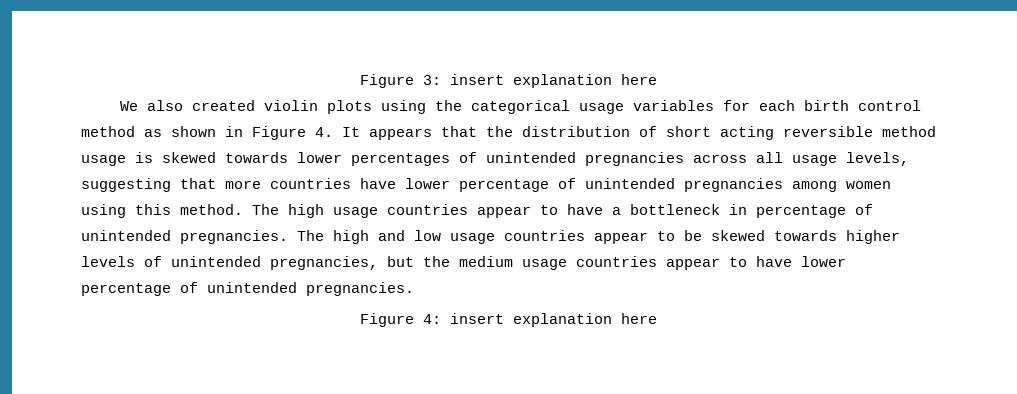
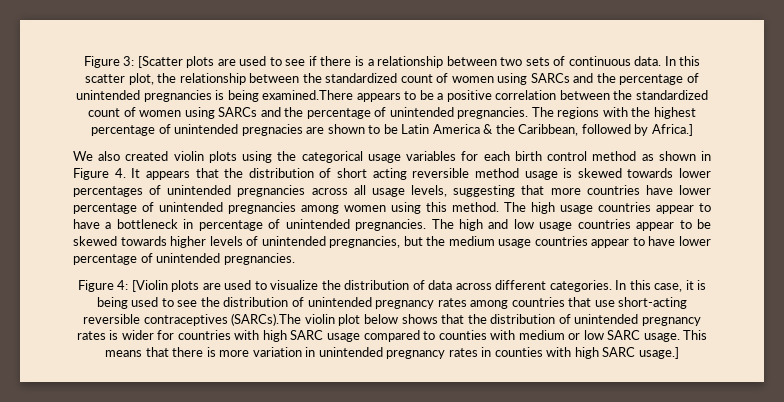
[450,74,657,88] insert explanation here -> [137,56,701,68] [85,73,699,85] [76,90,708,102] [88,107,696,119] [91,124,693,136] [Scatter plots are used to see if there is a relationship between two sets of continuous data. In this scatter plot, the relationship between the standardized count of women using SARCs and the percentage of unintended pregnancies is being examined.There appears to be a positive correlation between the standardized count of women using SARCs and the percentage of unintended pregnancies. The regions with the highest percentage of unintended pregnacies are shown to be Latin America & the Caribbean, followed by Africa.]
[450,313,657,327] insert explanation here -> [131,280,707,292] [96,297,688,309] [83,313,701,326] [76,330,708,342] [105,347,679,359] [Violin plots are used to visualize the distribution of data across different categories. In this case, it is being used to see the distribution of unintended pregnancy rates among countries that use short-acting reversible contraceptives (SARCs).The violin plot below shows that the distribution of unintended pregnancy rates is wider for countries with high SARC usage compared to counties with medium or low SARC usage. This means that there is more variation in unintended pregnancy rates in counties with high SARC usage.]

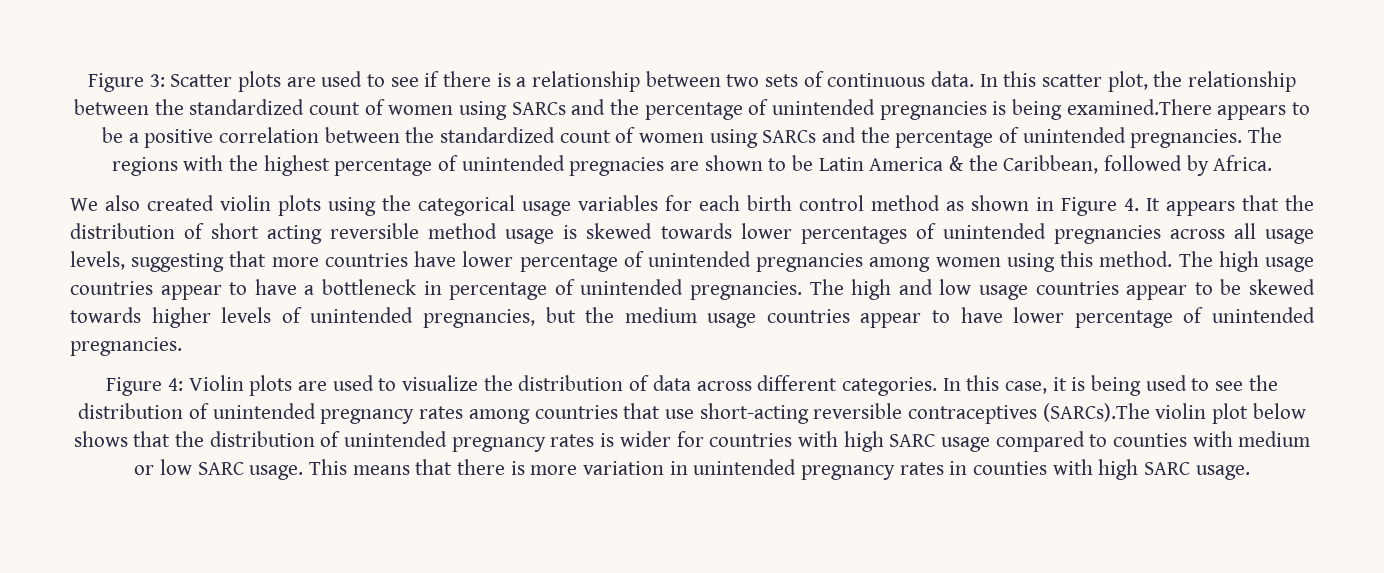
[137,56,183,68] [Scatter -> [170,74,233,87] Scatter
[651,124,693,136] Africa.] -> [1213,155,1273,171] Africa.
[131,280,168,292] [Violin -> [188,375,244,391] Violin
[638,347,679,359] usage.] -> [1195,465,1250,480] usage.

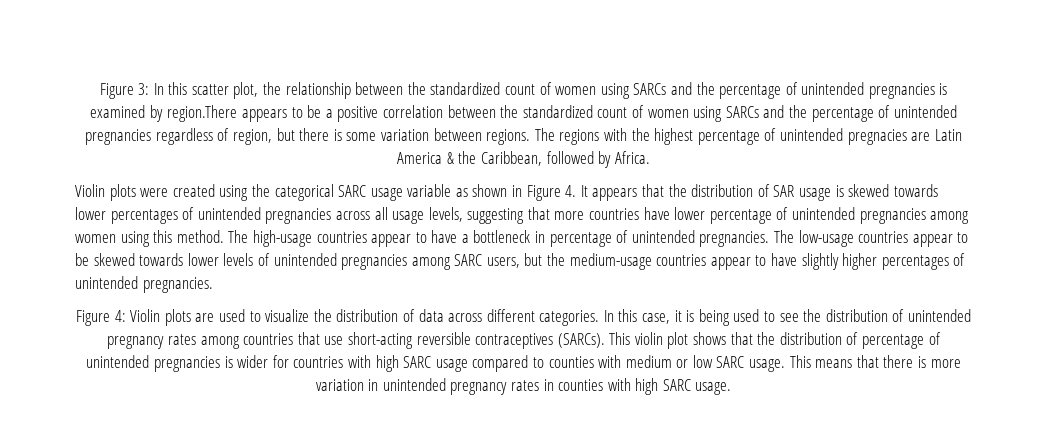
[170,71,975,92] Scatter plots are used to see if there is a relationship between two sets of continuous data. -> (150, 89) none
[1012,99,1212,120] being examined.There -> [90,105,238,122] examined by region.There
[1130,129,1243,148] pregnancies. -> [85,128,531,145] pregnancies regardless of region, but there is some variation between regions.
[704,155,814,171] shown to be -> (931, 136) none
[70,195,940,216] We also created violin plots using the categorical usage variables for each birth control method -> [75,184,452,201] Violin plots were created using the categorical SARC usage variable
[211,223,498,244] short acting reversible method -> [773,185,795,197] SAR
[1218,251,1314,272] high usage -> [252,230,312,247] high-usage
[851,279,1029,300] high and low usage -> [798,230,854,247] low-usage
[151,307,211,328] higher -> [187,253,219,266] lower
[422,307,1173,328] pregnancies, but the medium usage countries appear to have lower percentage -> [341,253,949,270] pregnancies among SARC users, but the medium-usage countries appear to have slightly higher percentages
[1042,403,1150,422] (SARCs).The -> [557,332,631,348] (SARCs). This
[1252,403,1306,419] below -> (689, 340) none
[344,431,595,452] unintended pregnancy rates -> [862,332,941,349] [86,355,221,372] percentage of unintended pregnancies

